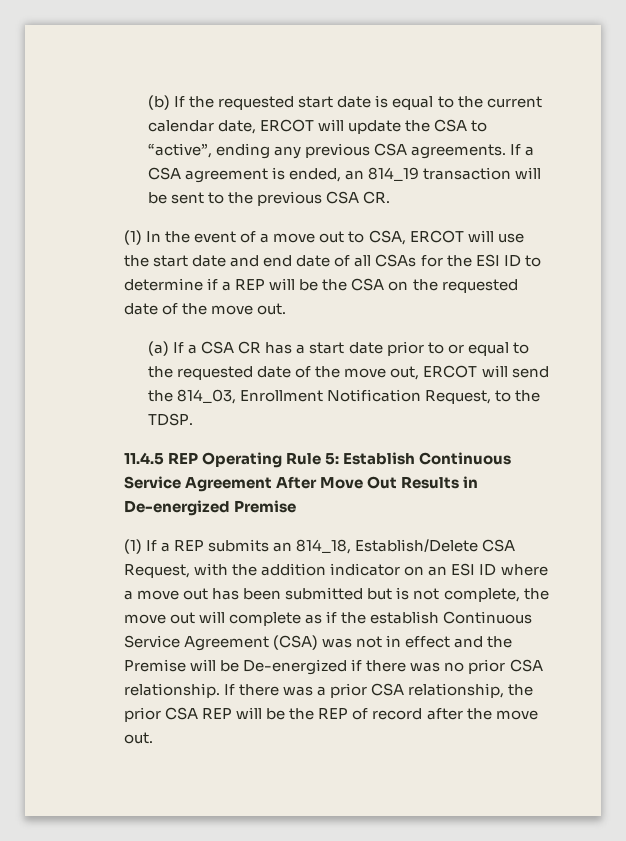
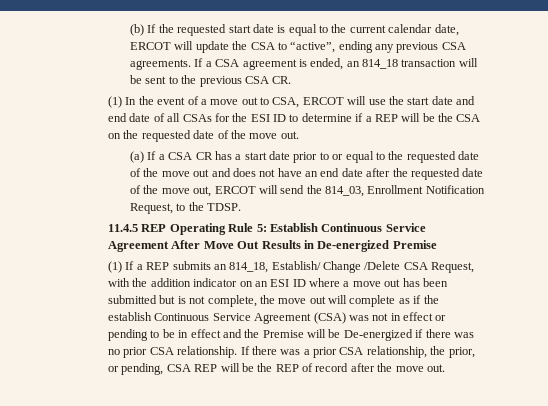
[368,167,420,181] 814_19 -> [362,59,399,69] 814_18
(387, 373) none -> [193,168,484,180] [130,185,190,194] out and does not have an end date after the requested date of the move
[355,539,479,552] Establish/Delete -> [271,261,401,273] Establish/ Change /Delete
(451, 642) none -> [435,315,447,321] [108,329,221,341] or pending to be in effect
[124,707,162,722] prior -> [448,347,475,358] [108,363,164,375] prior, or pending,

